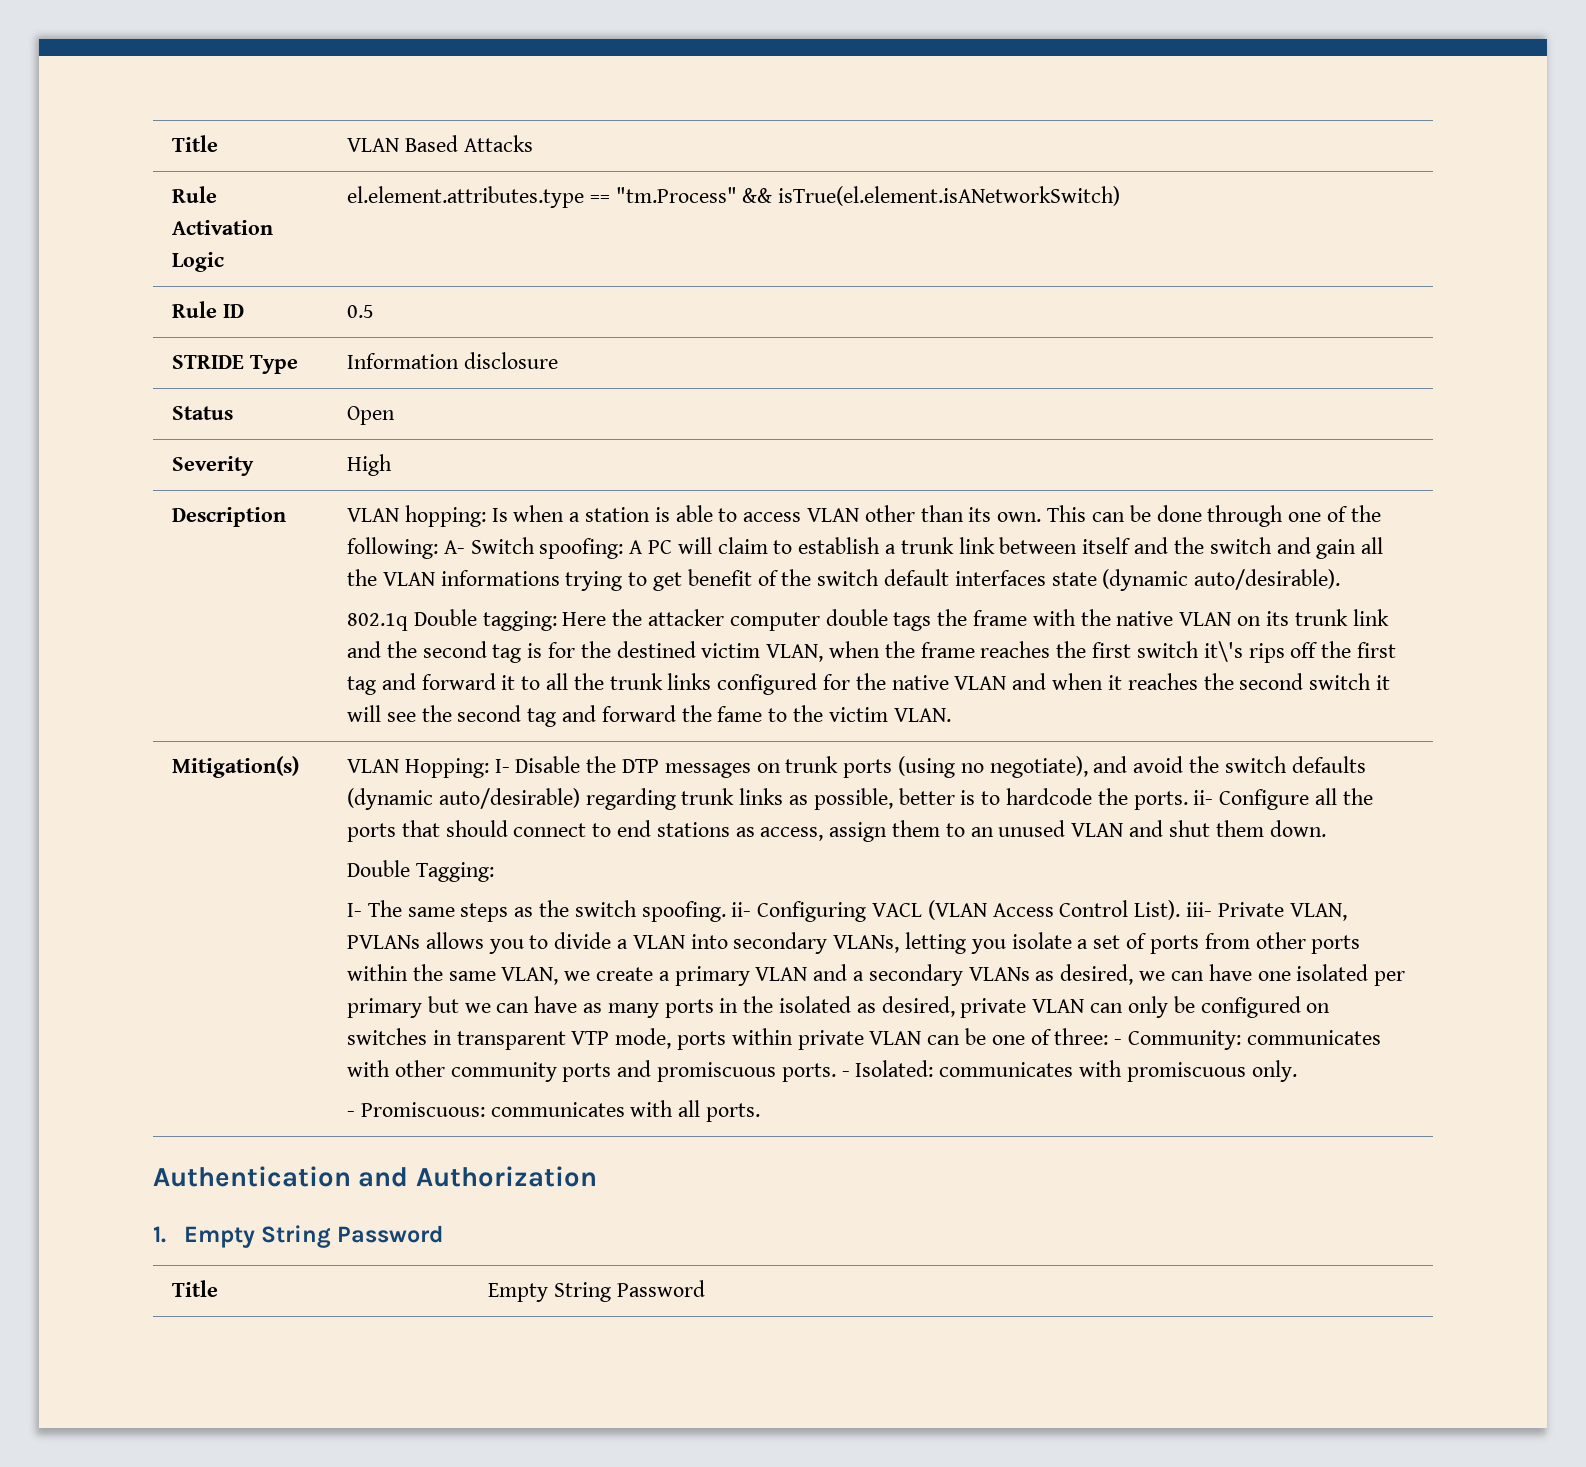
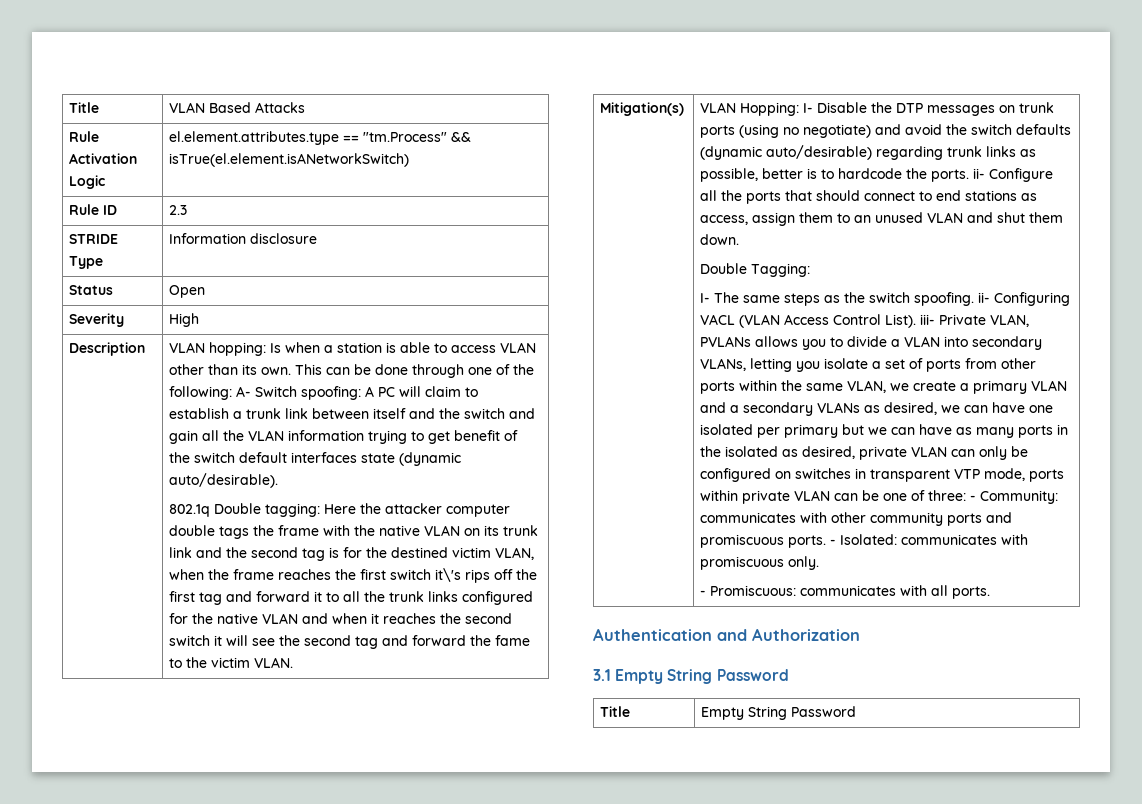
[347,305,375,318] 0.5 -> [169,205,188,215] 2.3
[440,570,560,586] informations -> [288,430,365,441] information
[989,756,1088,778] negotiate), -> [803,124,872,138] negotiate)
[153,1226,166,1243] 1. -> [593,669,611,681] 3.1

